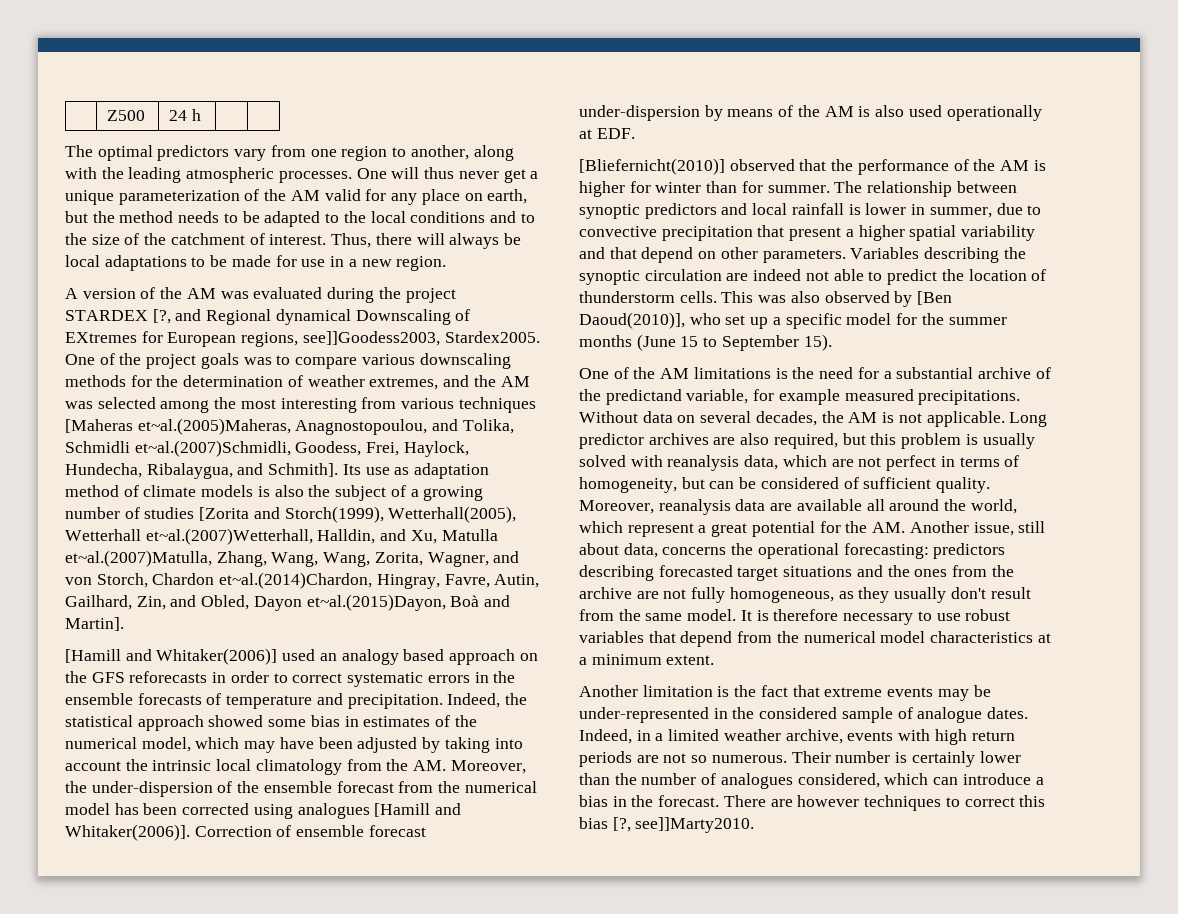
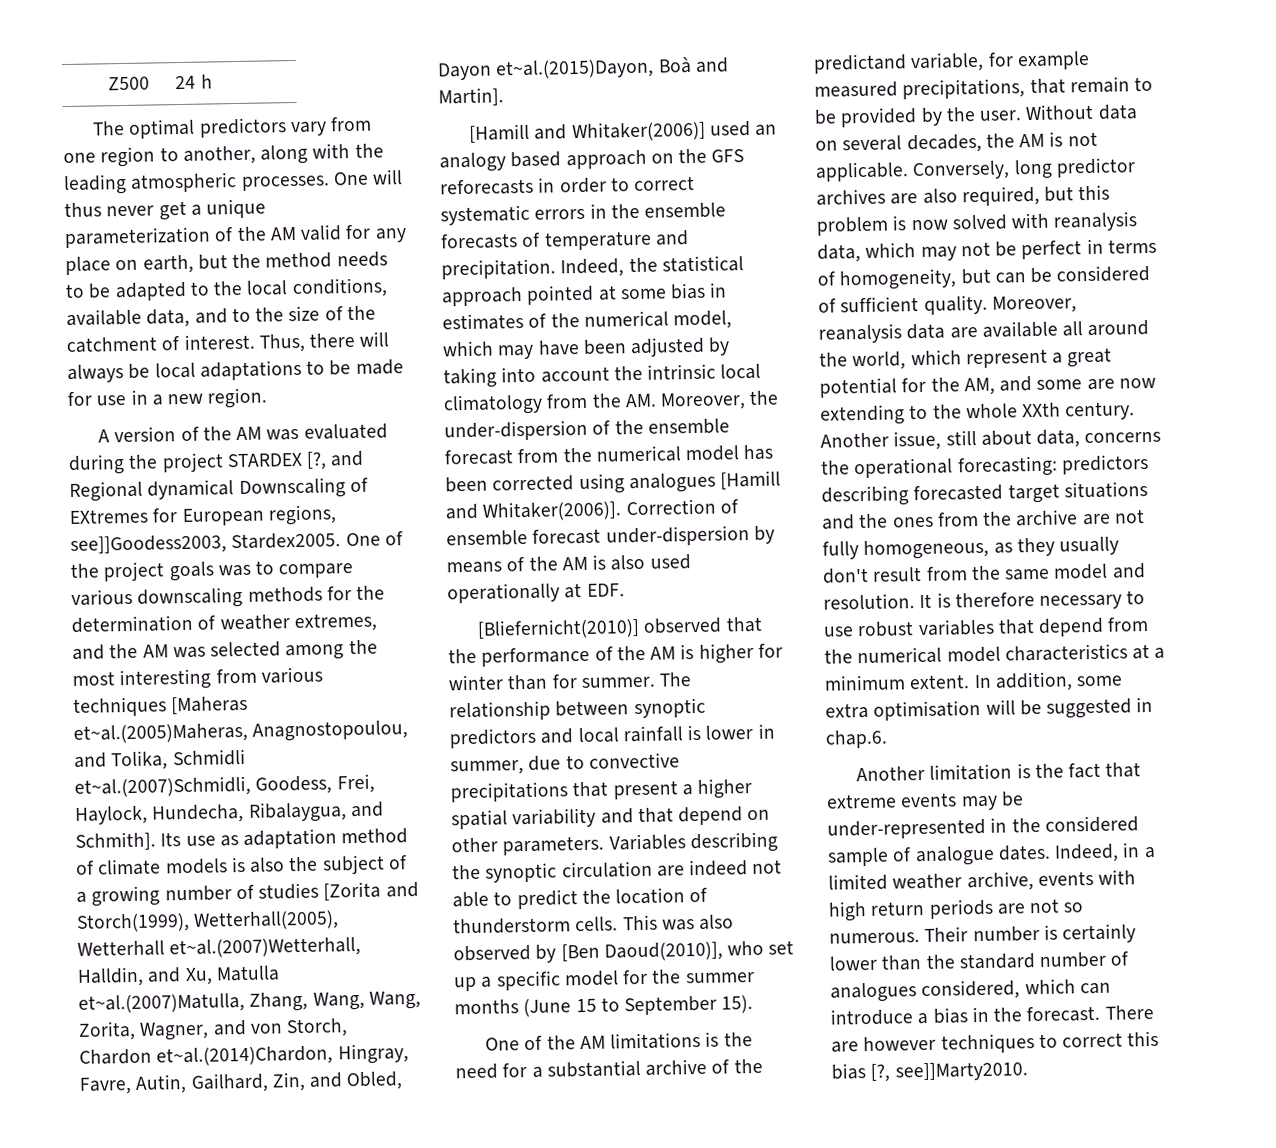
[410,211,486,223] conditions -> [291,277,388,299] [66,308,191,328] conditions, available data,
[208,715,264,727] showed -> [526,284,617,305] pointed at
[661,226,753,241] precipitation -> [450,781,568,803] precipitations
[918,390,1021,405] precipitations. -> [902,76,1154,100] [814,106,1023,128] precipitations, that remain to be provided by the user.
[1009,412,1048,427] Long -> [912,159,1053,181] Conversely, long
[982,433,1035,449] usually -> [910,219,948,231] now
[831,457,882,467] are not -> [920,241,1018,261] may not be
[872,522,906,533] AM. -> [963,376,1156,396] [820,401,1136,426] AM, and some are now extending to the whole XXth century.
[687,609,737,621] model. -> [1053,563,1146,580] [823,593,915,610] model and resolution.
(715, 660) none -> [973,671,1124,692] [825,696,1154,721] [825,729,888,749] In addition, some extra optimisation will be suggested in chap.6.
(637, 779) none -> [958,953,1036,970] standard

